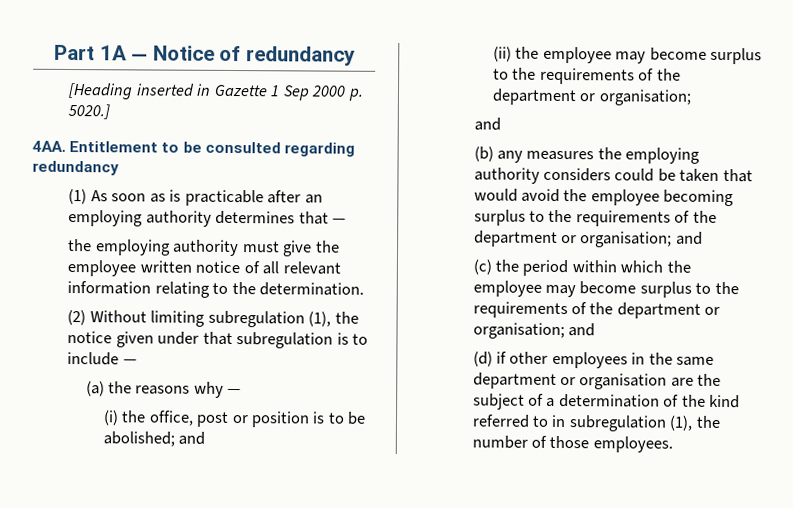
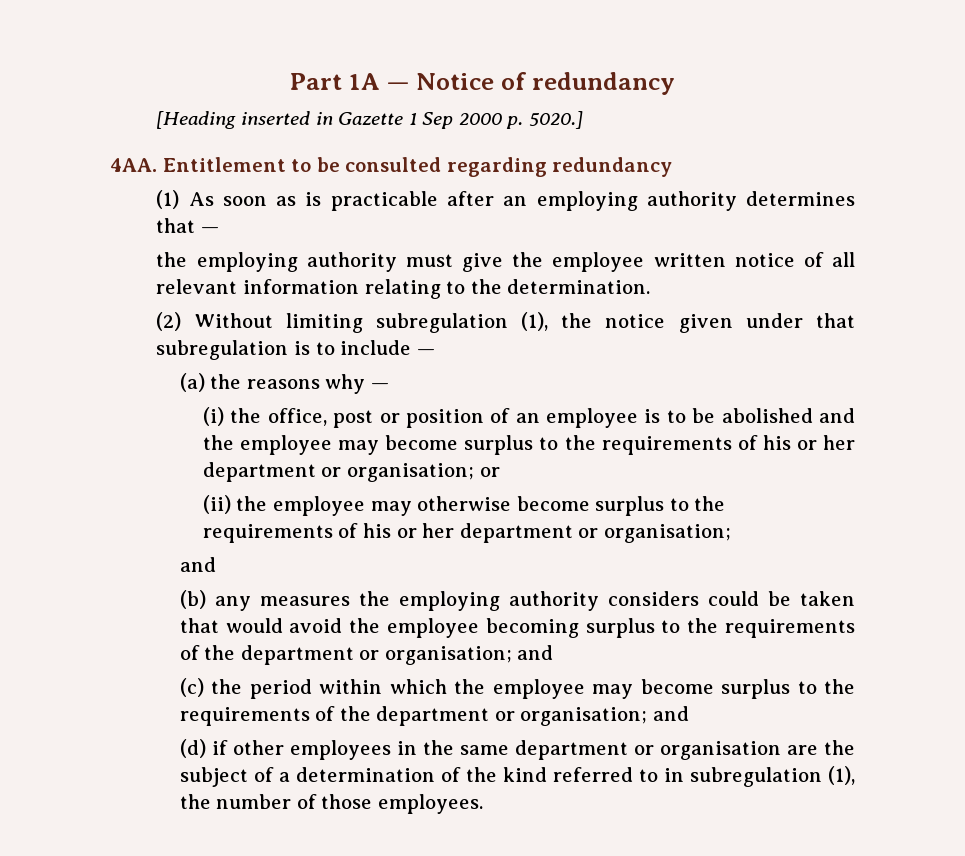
(311, 419) none -> [490,408,639,428] of an employee
[102,431,206,447] [492,46,763,65] [492,67,681,85] abolished; and // (ii) the employee may become surplus to the requirements of the -> [721,408,855,423] [202,435,855,455] [202,462,500,482] [202,495,726,516] [202,523,455,543] abolished and the employee may become surplus to the requirements of his or her department or organisation; or // (ii) the employee may otherwise become surplus to the requirements of his or her

